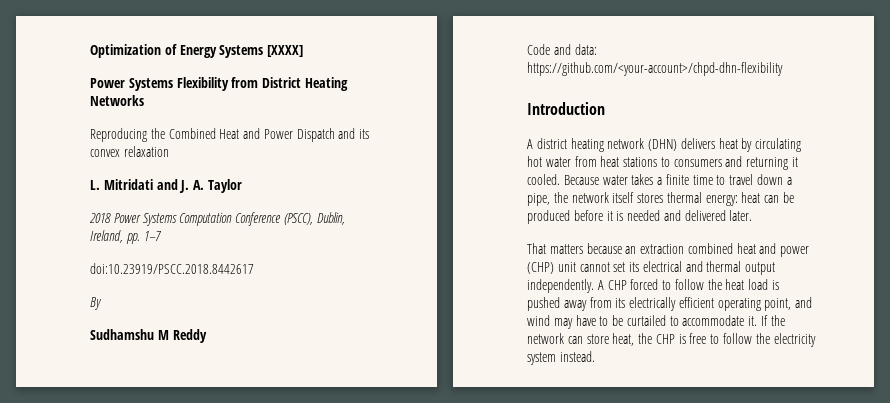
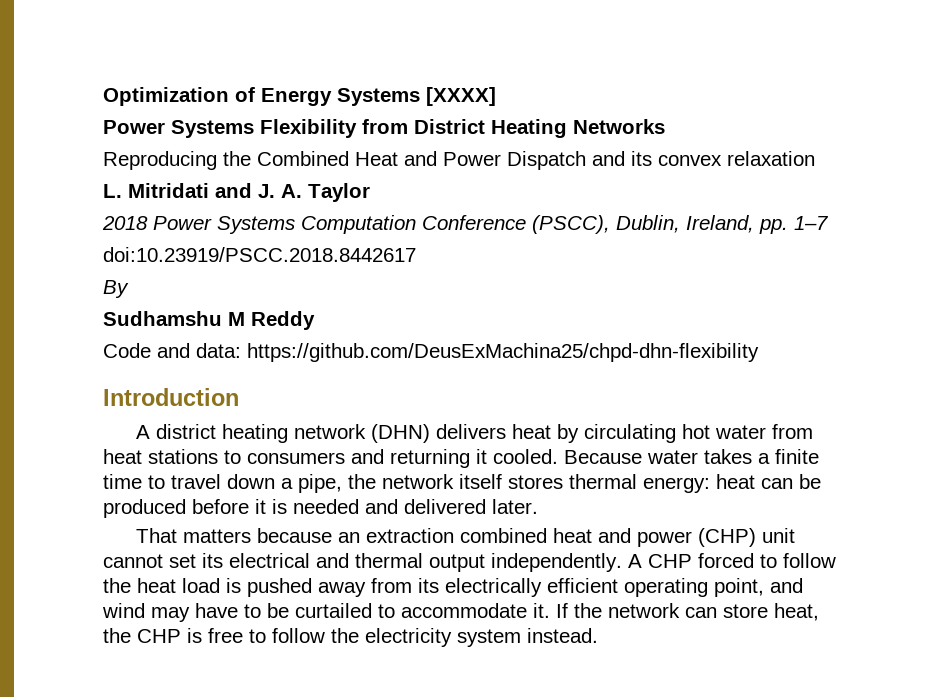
[527,62,783,76] https://github.com/<your-account>/chpd-dhn-flexibility -> [247,343,759,362] https://github.com/DeusExMachina25/chpd-dhn-flexibility

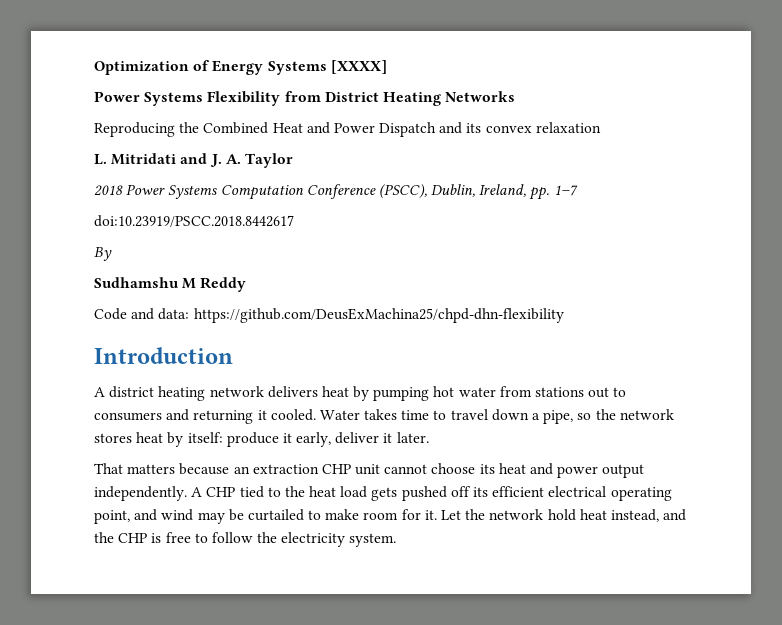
[371,424,431,443] (DHN) -> (264, 391) none
[584,424,677,443] circulating -> [373,387,430,401] pumping
[103,449,218,464] heat stations -> [535,387,610,398] stations out
[564,449,819,464] Because water takes a finite -> [319,409,398,420] Water takes
[348,474,821,493] [103,499,486,518] the network itself stores thermal energy: heat can be produced before it is needed and delivered -> [577,409,674,420] [94,432,393,447] so the network stores heat by itself: produce it early, deliver it
[460,528,796,547] [103,553,836,572] [103,578,618,597] combined heat and power (CHP) unit cannot set its electrical and thermal output independently. A CHP forced to follow the heat load is pushed away from its electrically efficient -> [321,463,645,478] [94,486,607,501] CHP unit cannot choose its heat and power output independently. A CHP tied to the heat load gets pushed off its efficient electrical
[195,603,261,618] have to -> (225, 518) none
[401,603,819,621] accommodate it. If the network can store heat, -> [325,509,687,522] make room for it. Let the network hold heat instead, and
[457,628,598,647] system instead. -> [349,533,397,547] system.

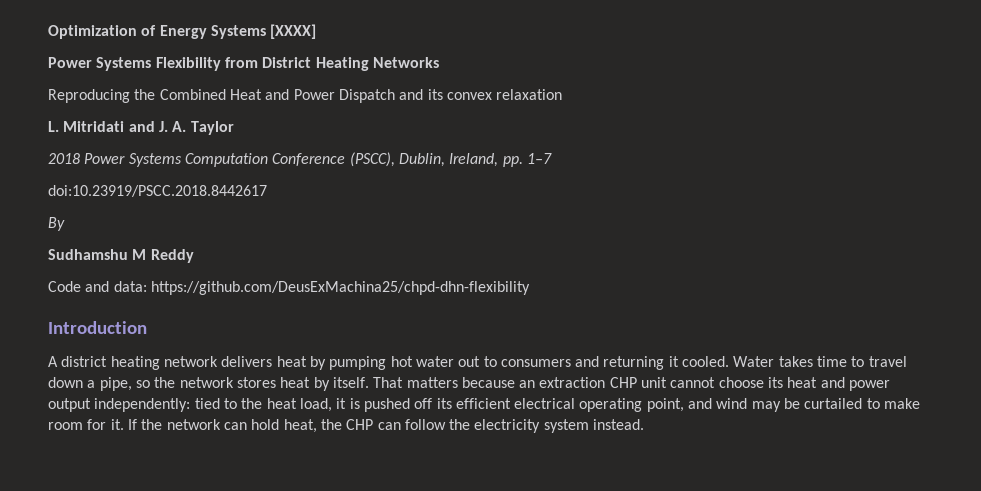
[499,386,585,397] from stations -> (454, 361) none
[187,432,429,447] itself: produce it early, deliver it later. // -> [332,377,369,388] itself.
[94,486,236,501] independently. A CHP -> [94,398,191,412] independently:
[340,486,398,501] load gets -> [299,398,360,412] load, it is
[441,509,687,522] [94,532,208,543] Let the network hold heat instead, and the CHP is free to -> [127,419,401,433] If the network can hold heat, the CHP can
[349,533,397,547] system. -> [543,419,645,433] system instead.

